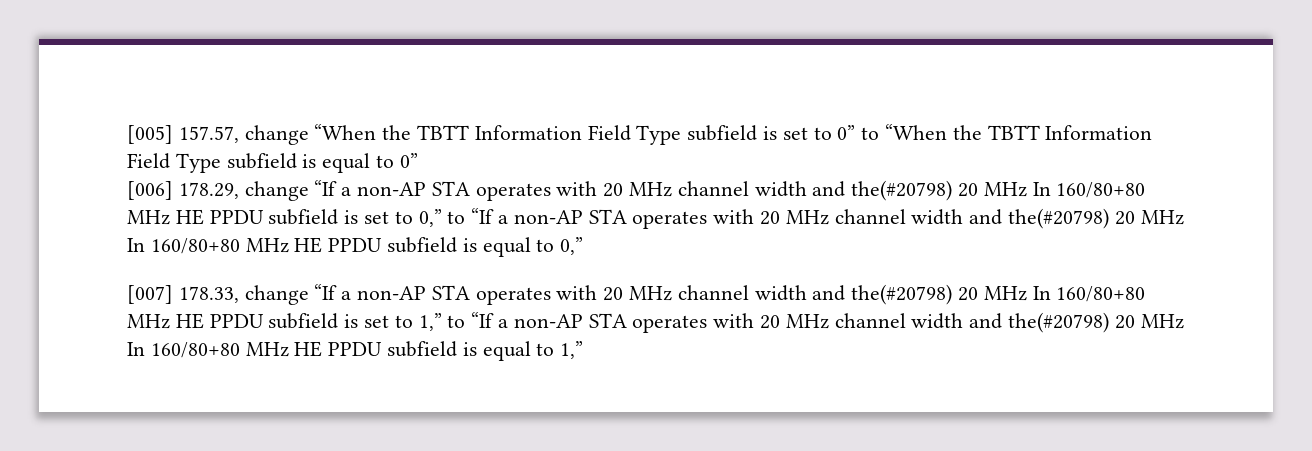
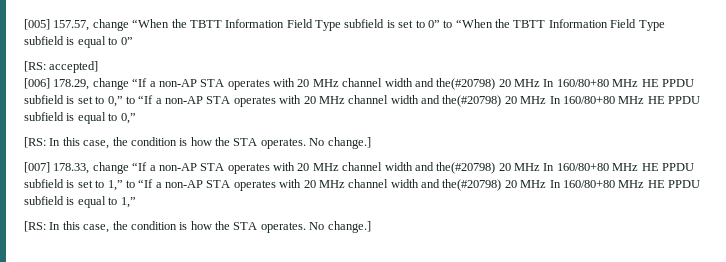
(418, 160) none -> [24,61,99,73] // [RS: accepted]
(584, 246) none -> [24,137,371,149] // [RS: In this case, the condition is how the STA operates. No change.]
(584, 350) none -> [24,221,371,233] // [RS: In this case, the condition is how the STA operates. No change.]

